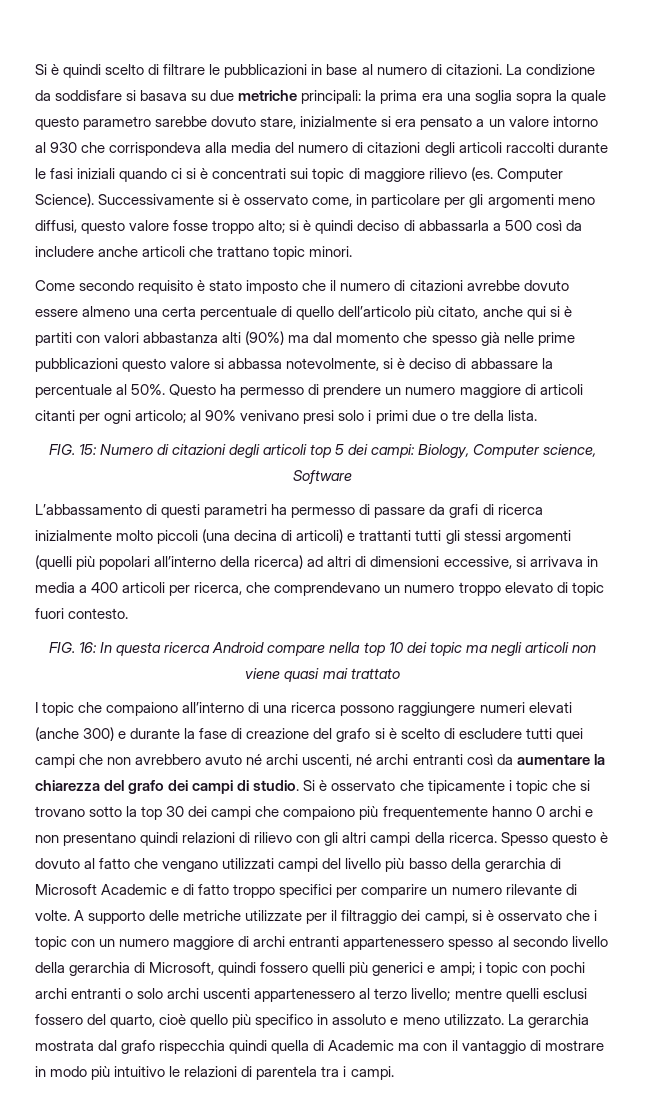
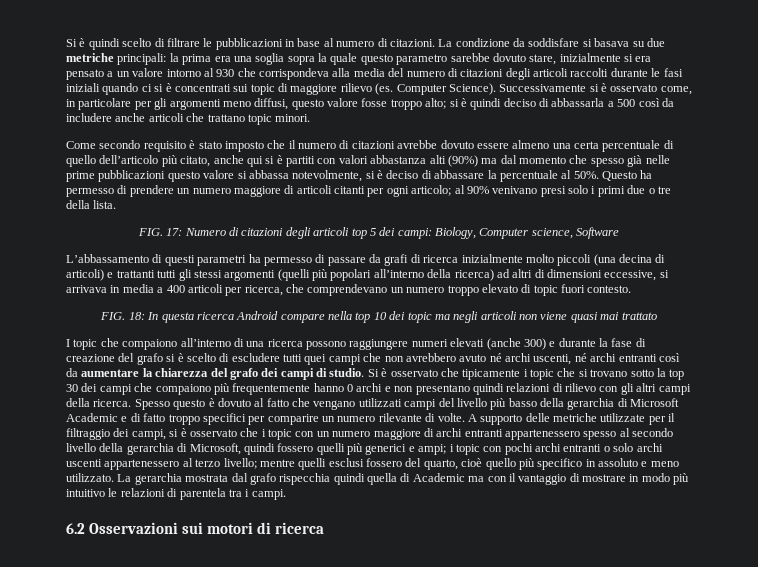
[78,444,97,455] 15: -> [166,228,183,236] 17:
[79,642,98,653] 16: -> [128,312,145,320] 18:
(394, 1073) none -> [66,522,325,534] // 6.2 Osservazioni sui motori di ricerca

